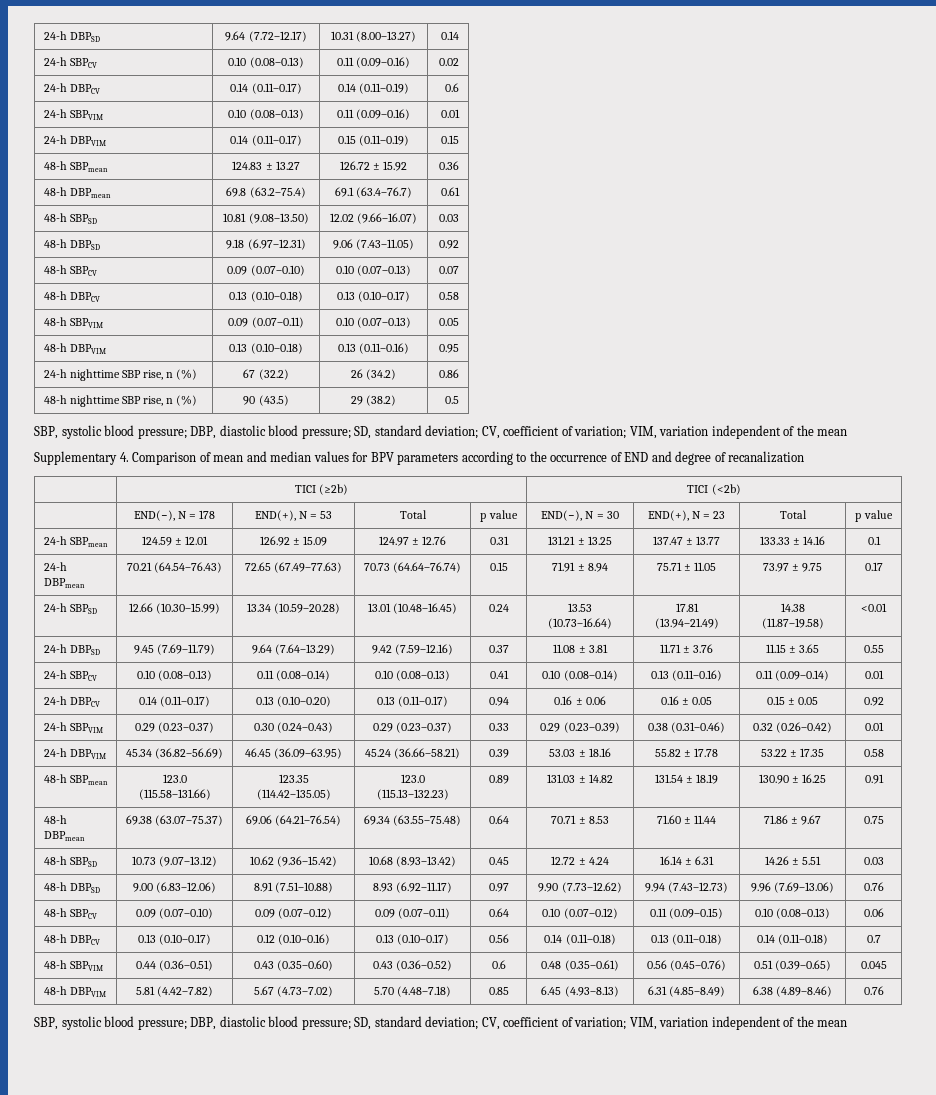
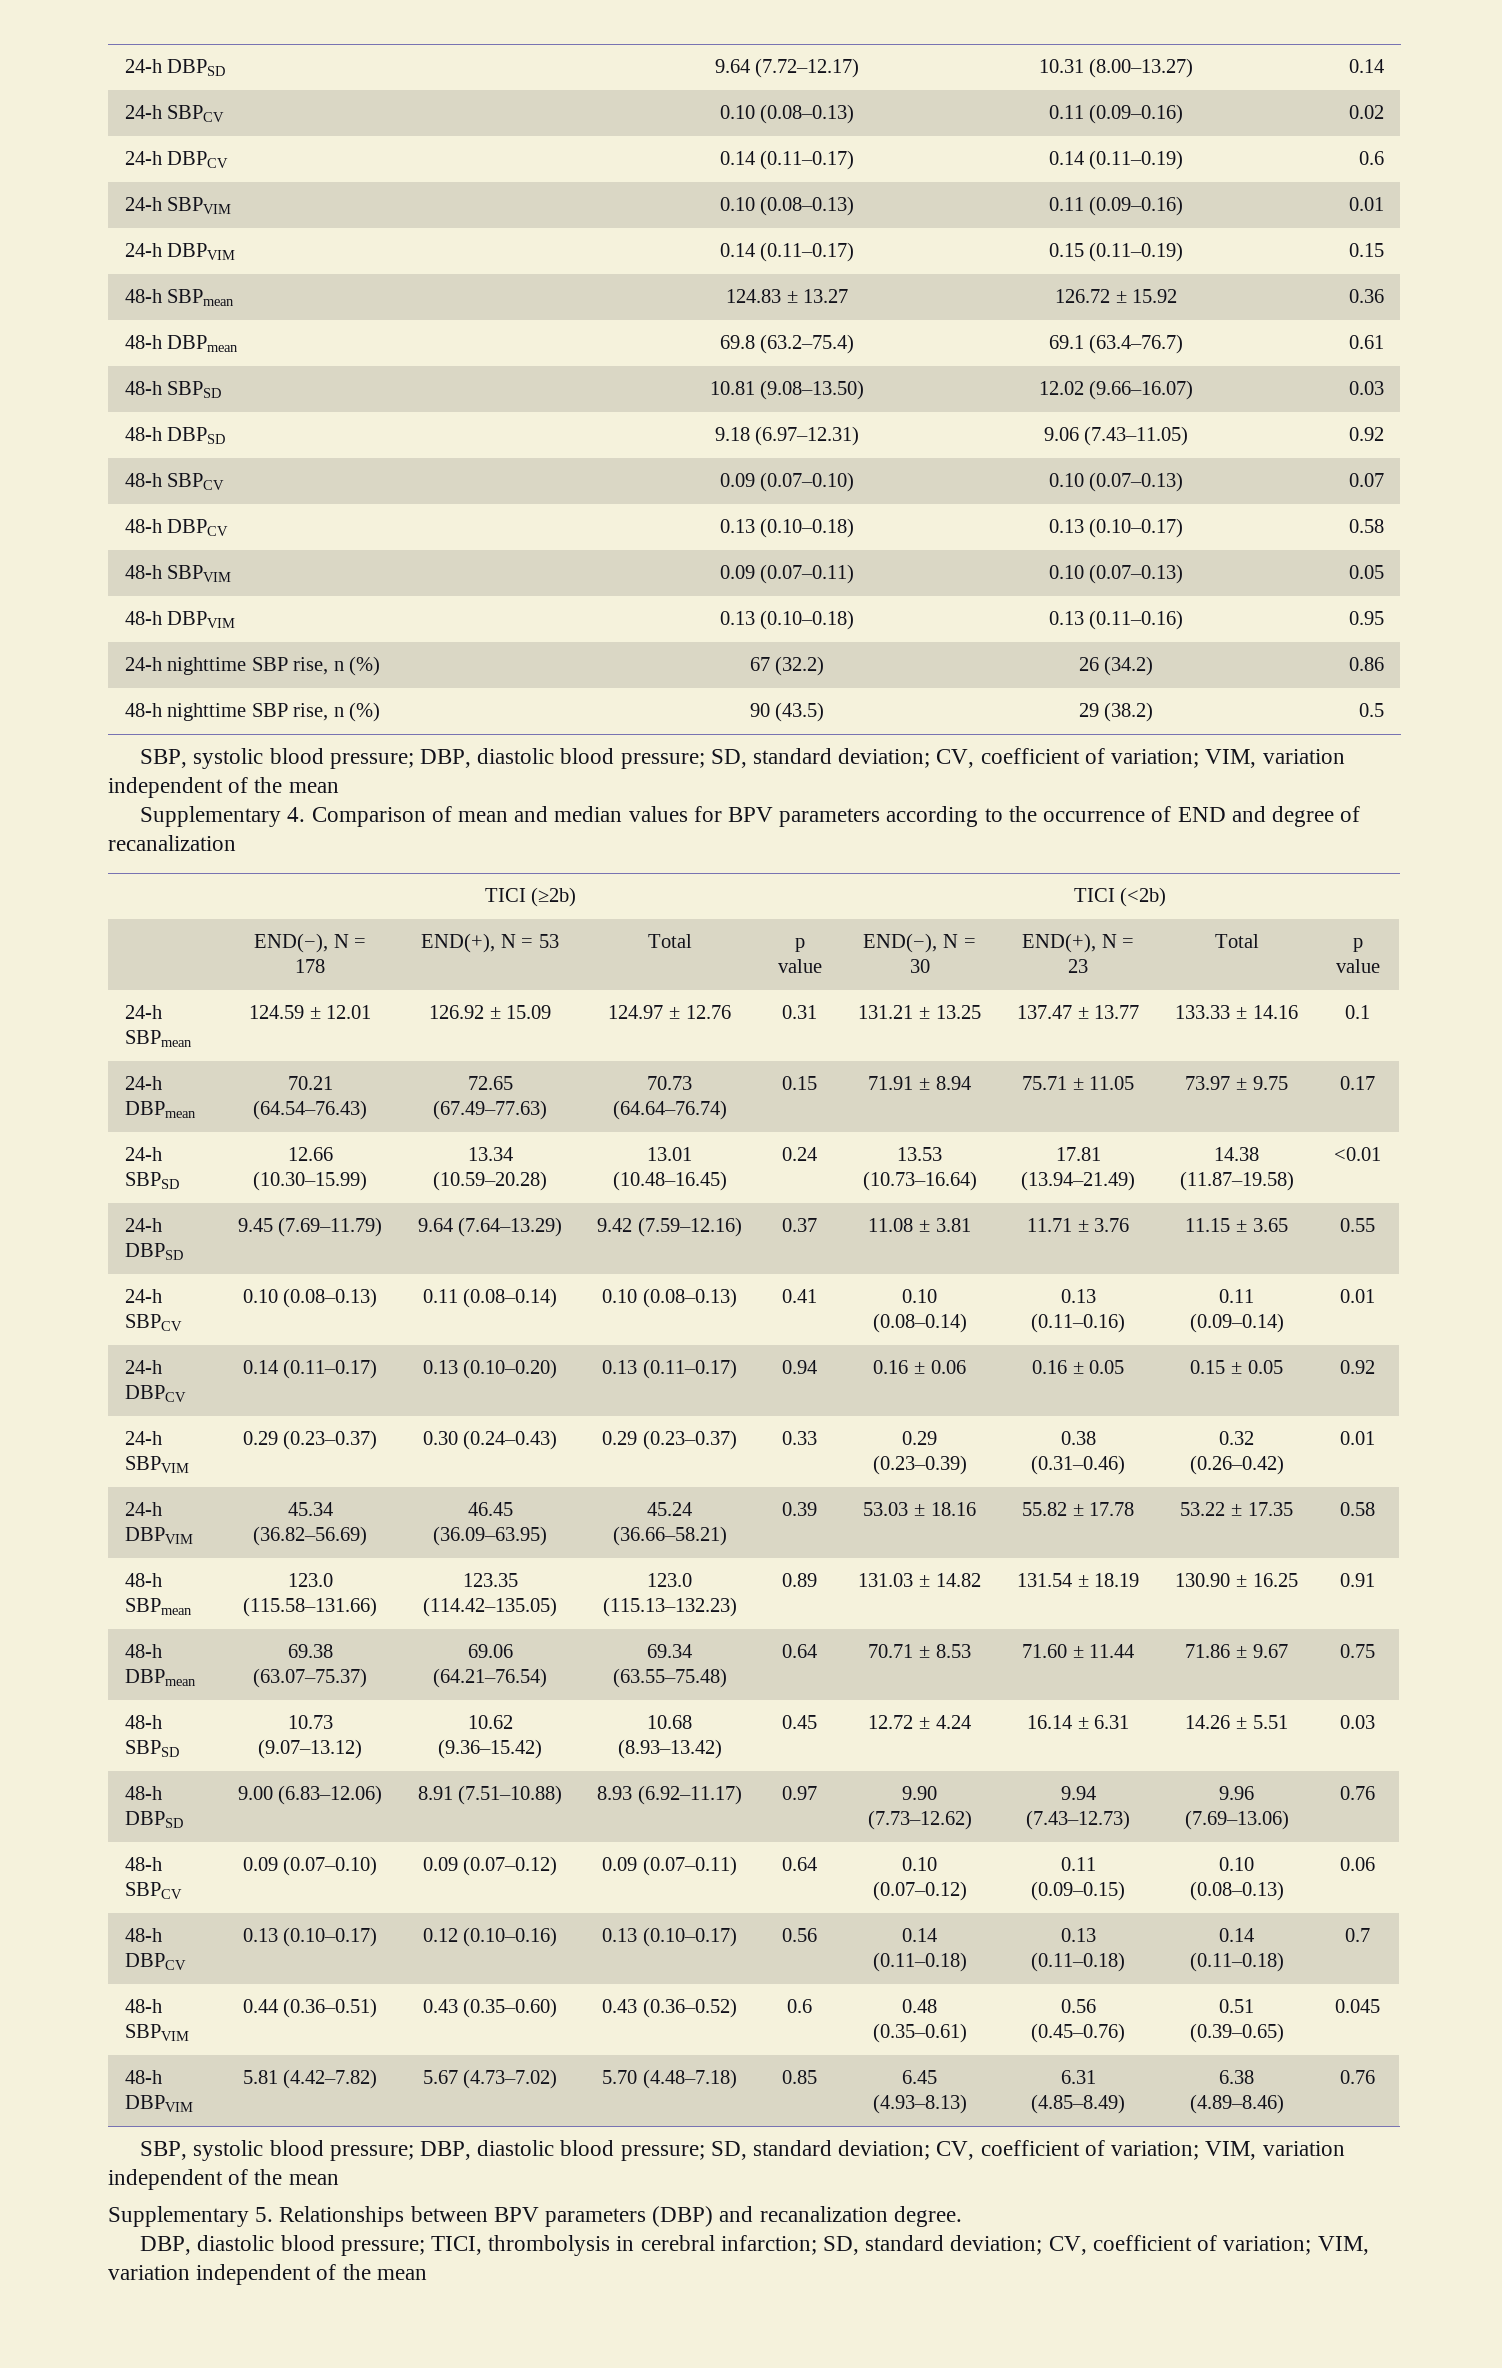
(848, 1023) none -> [108,2206,962,2227] [140,2235,1369,2256] [108,2264,427,2285] // Supplementary 5. Relationships between BPV parameters (DBP) and recanalization degree. // DBP, diastolic blood pressure; TICI, thrombolysis in cerebral infarction; SD, standard deviation; CV, coefficient of variation; VIM, variation independent of the mean

